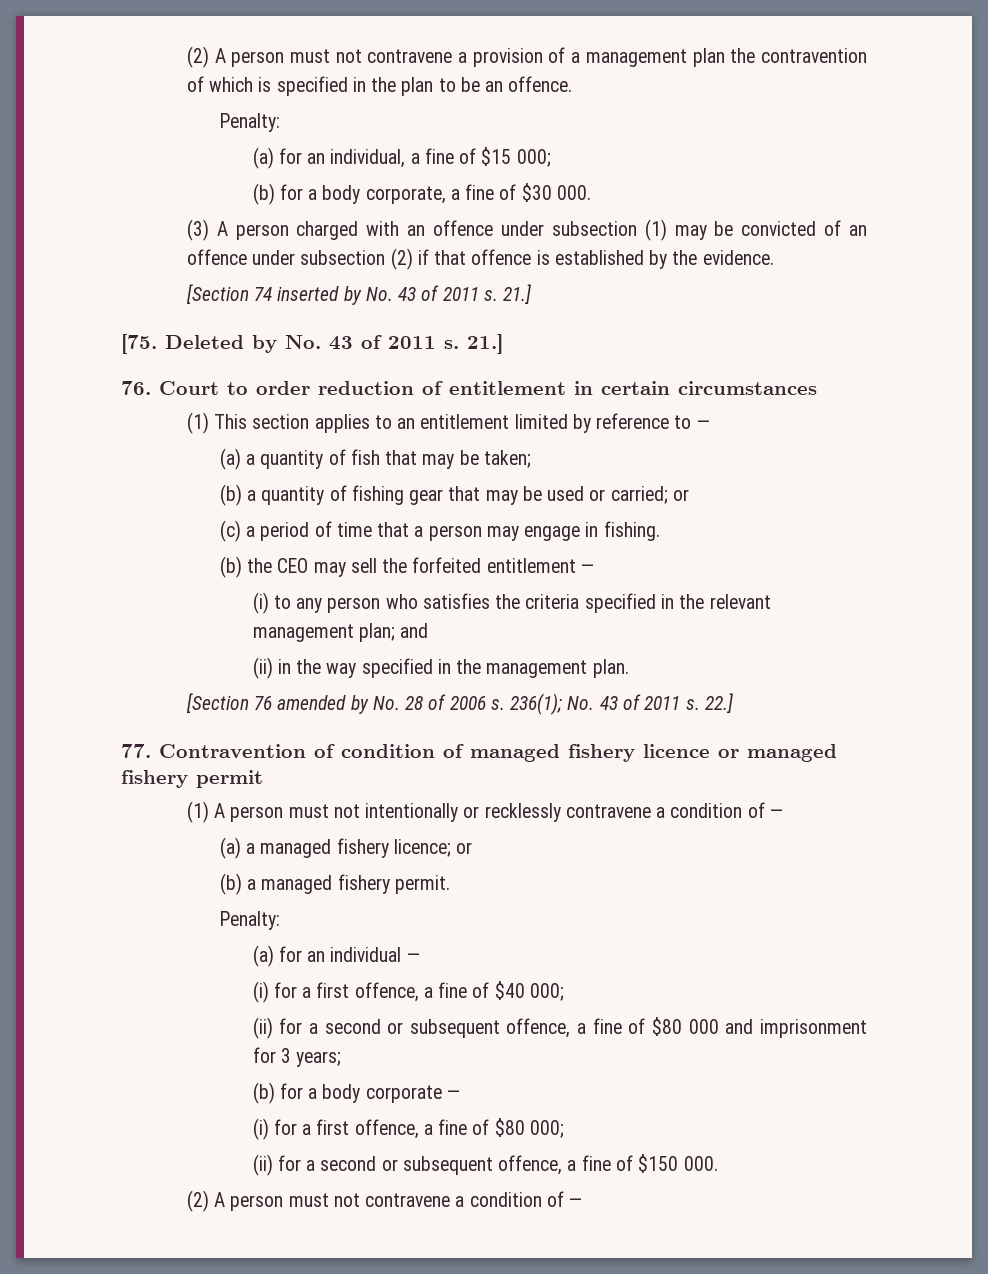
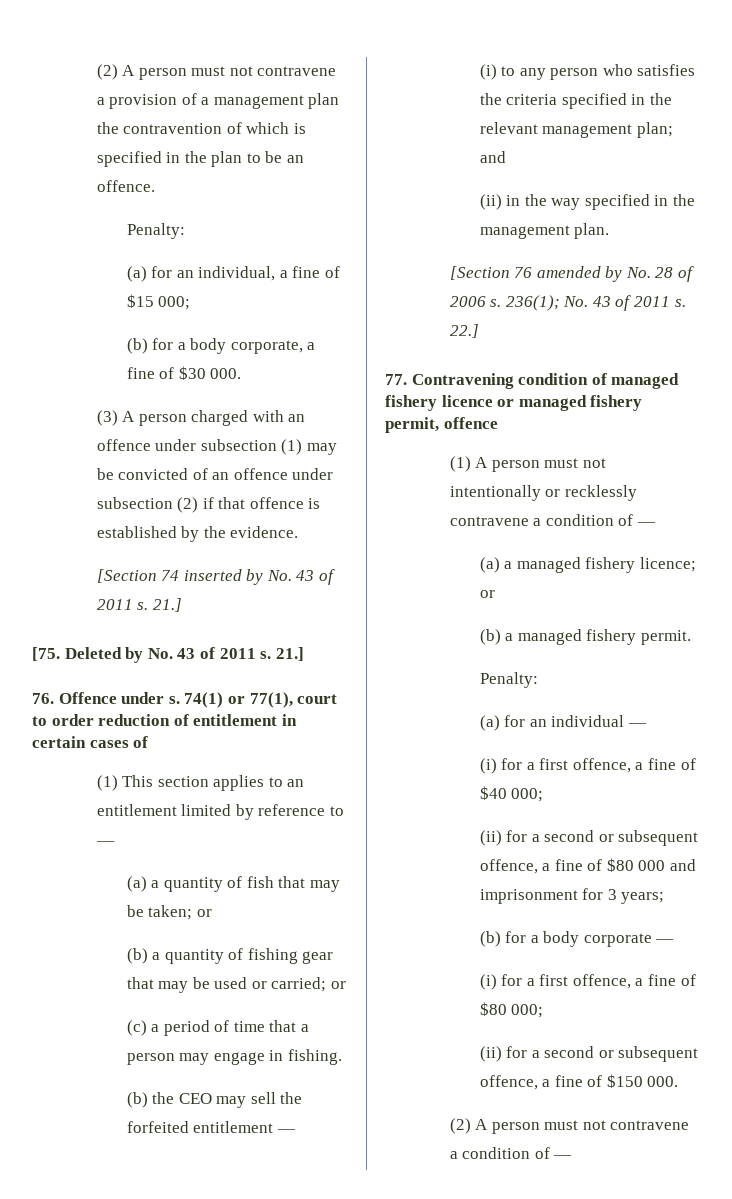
[159,381,219,395] Court -> [58,692,338,708] Offence under s. 74(1) or 77(1), court
[678,381,817,395] circumstances -> [89,736,149,748] cases of
(531, 459) none -> [196,909,212,917] or
[159,744,335,758] Contravention of -> [411,373,514,389] Contravening
[196,770,263,788] permit -> [385,417,498,433] permit, offence

